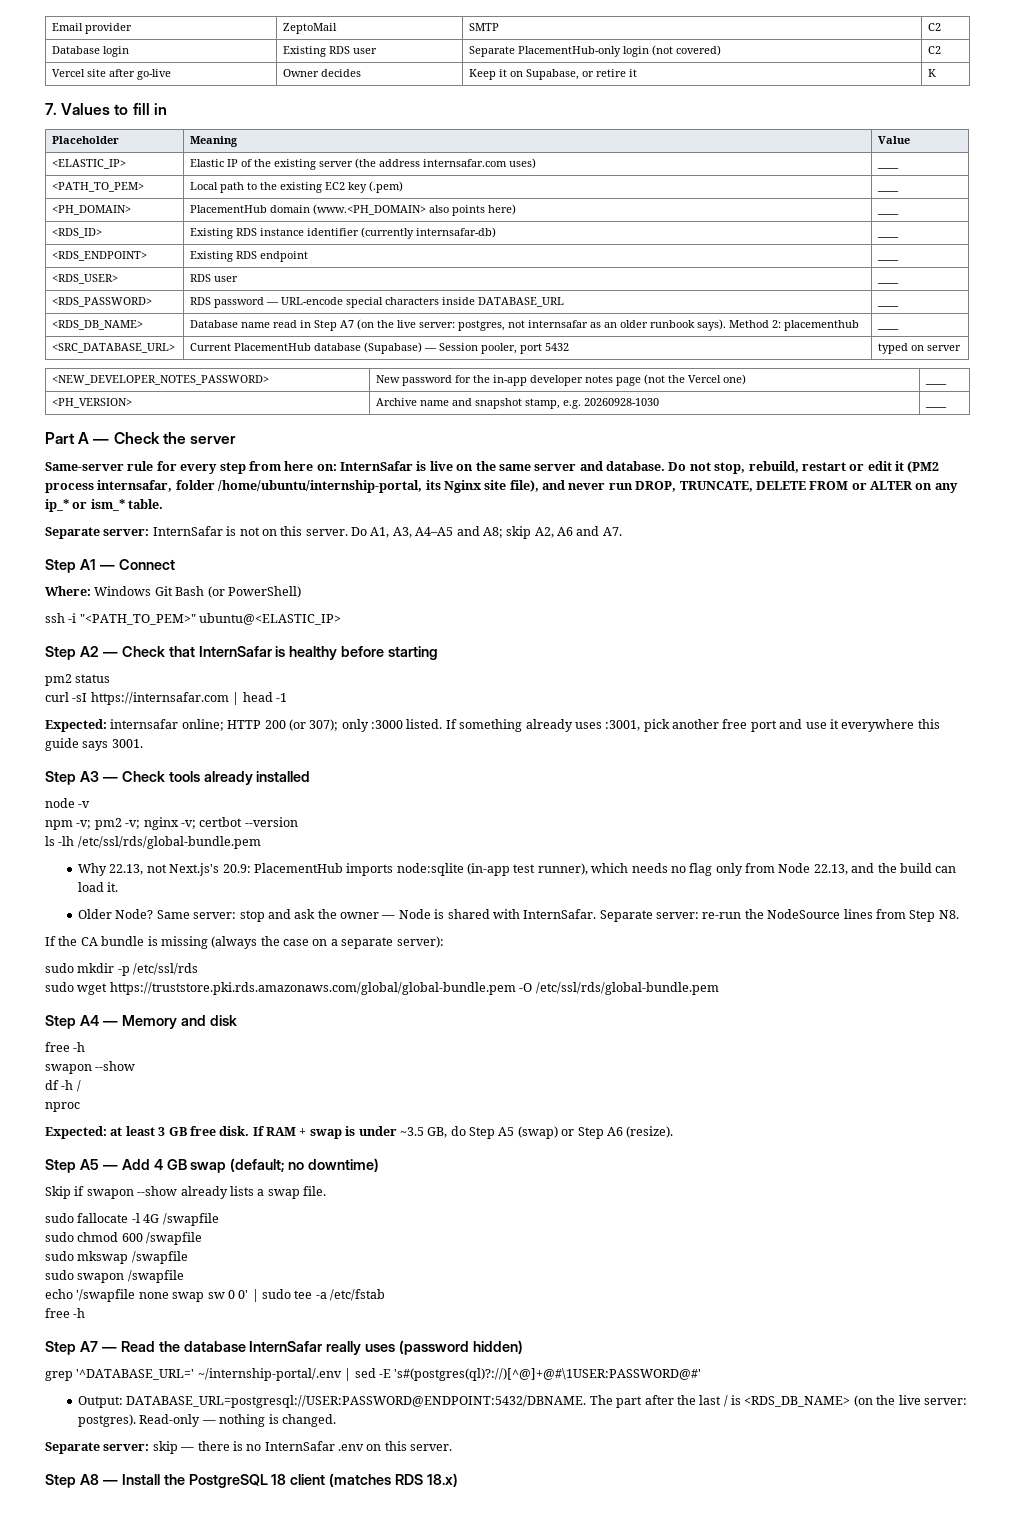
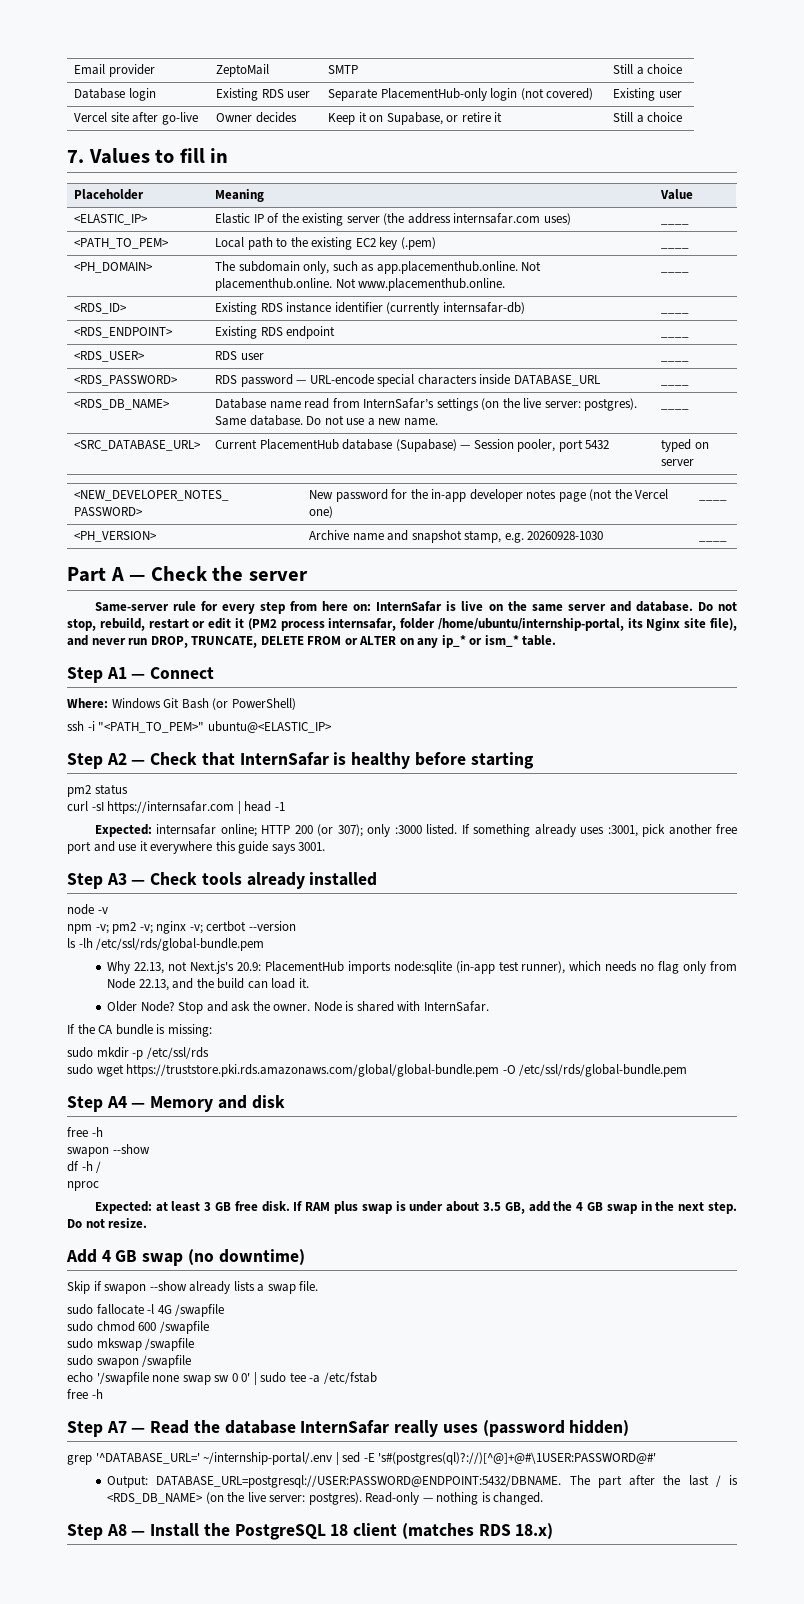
[928,23,942,31] C2 -> [613,64,683,75] Still a choice
[928,46,942,54] C2 -> [613,88,682,101] Existing user
[928,69,937,77] K -> [613,112,683,123] Still a choice
[190,204,517,216] PlacementHub domain (www.<PH_DOMAIN> also points here) -> [215,261,542,274] [215,278,506,291] The subdomain only, such as app.placementhub.online. Not placementhub.online. Not www.placementhub.online.
[300,319,860,331] in Step A7 (on the live server: postgres, not internsafar as an older runbook says). Method 2: placementhub -> [332,398,638,411] [215,415,438,426] from InternSafar’s settings (on the live server: postgres). Same database. Do not use a new name.
[45,526,622,539] // Separate server: InternSafar is not on this server. Do A1, A3, A4–A5 and A8; skip A2, A6 and A7. -> (557, 640) none
[156,910,265,922] Same server: stop -> [178,1001,204,1014] Stop
[340,912,396,919] owner — -> [273,1004,311,1011] owner.
[599,909,959,922] Separate server: re-run the NodeSource lines from Step N8. -> (489, 1006) none
[160,936,444,949] missing (always the case on a separate server): -> [167,1024,212,1037] missing:
[299,1128,307,1136] + -> [333,1201,358,1214] plus
[399,1126,674,1139] [45,1159,118,1173] ~3.5 GB, do Step A5 (swap) or Step A6 (resize). // Step A5 — -> [446,1201,737,1214] [67,1218,148,1228] about 3.5 GB, add the 4 GB swap in the next step. Do not resize. //
[230,1158,305,1172] (default; no -> [187,1249,214,1265] (no
[45,1441,453,1454] // Separate server: skip — there is no InternSafar .env on this server. -> (544, 1498) none

